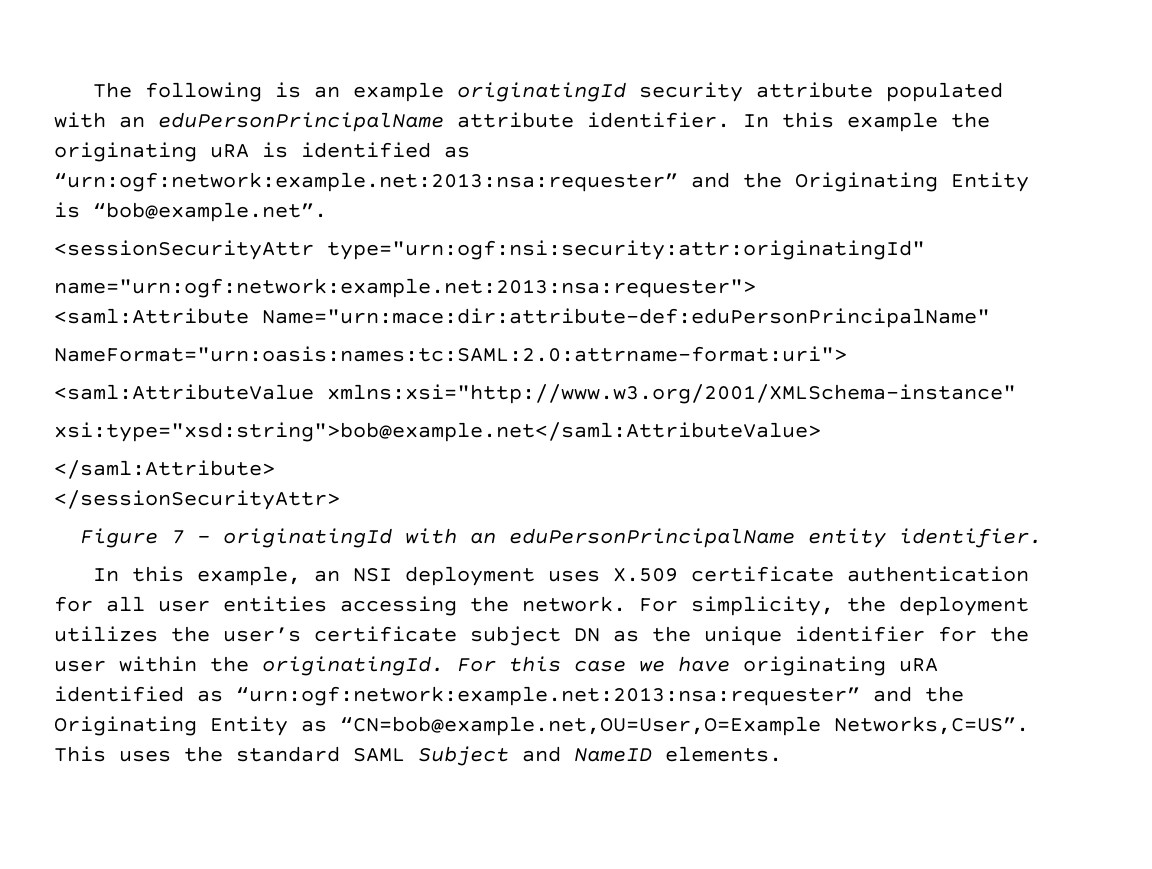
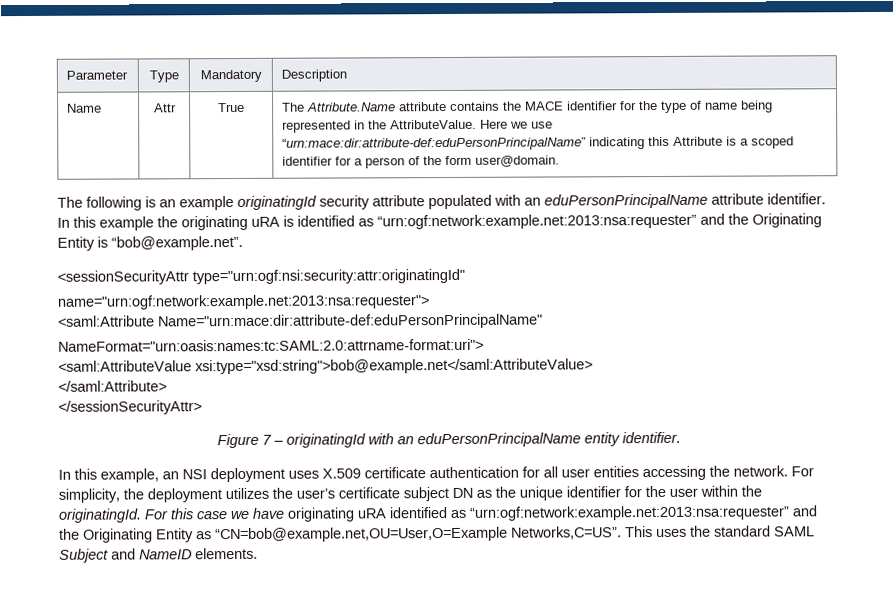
(93, 90) none -> [66,70,129,80] [148,70,179,83] [199,69,262,83] [281,69,348,82] [67,103,103,113] [153,103,177,113] [218,102,245,113] [282,100,774,113] [282,119,554,133] [282,136,795,151] [282,155,561,169] Parameter | Type | Mandatory | Description // Name | Attr | True | The Attribute.Name attribute contains the MACE identifier for the type of name being represented in the AttributeValue. Here we use “urn:mace:dir:attribute-def:eduPersonPrincipalName” indicating this Attribute is a scoped identifier for a person of the form user@domain. //
[327,384,1016,404] xmlns:xsi="http://www.w3.org/2001/XMLSchema-instance" // -> (192, 366) none

